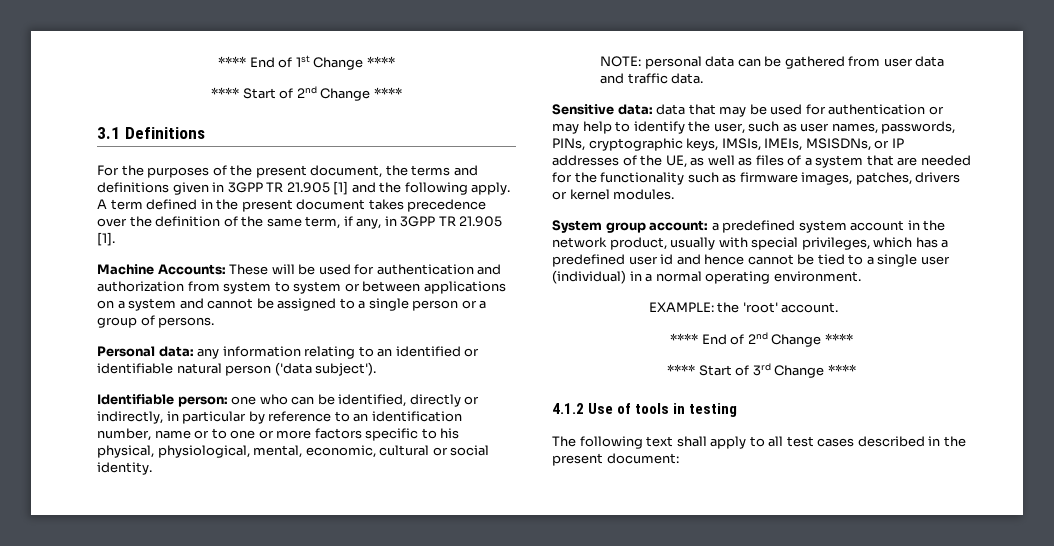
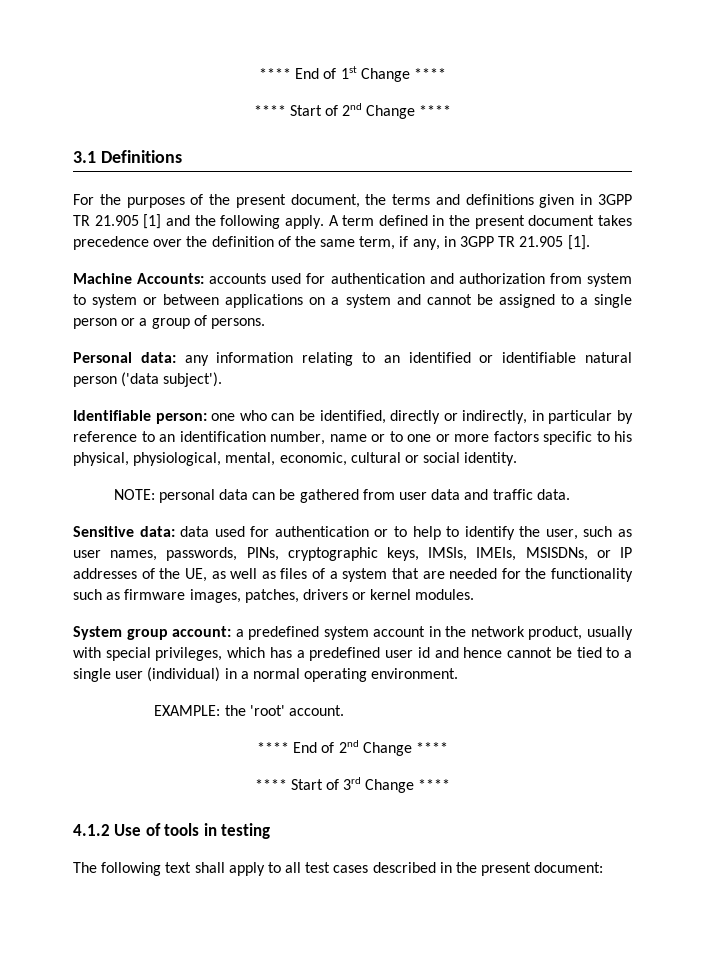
[229,264,316,275] These will be -> [209,273,267,284] accounts
[688,104,767,117] that may be -> (210, 531) none
[552,123,579,134] may -> [393,526,407,537] to

